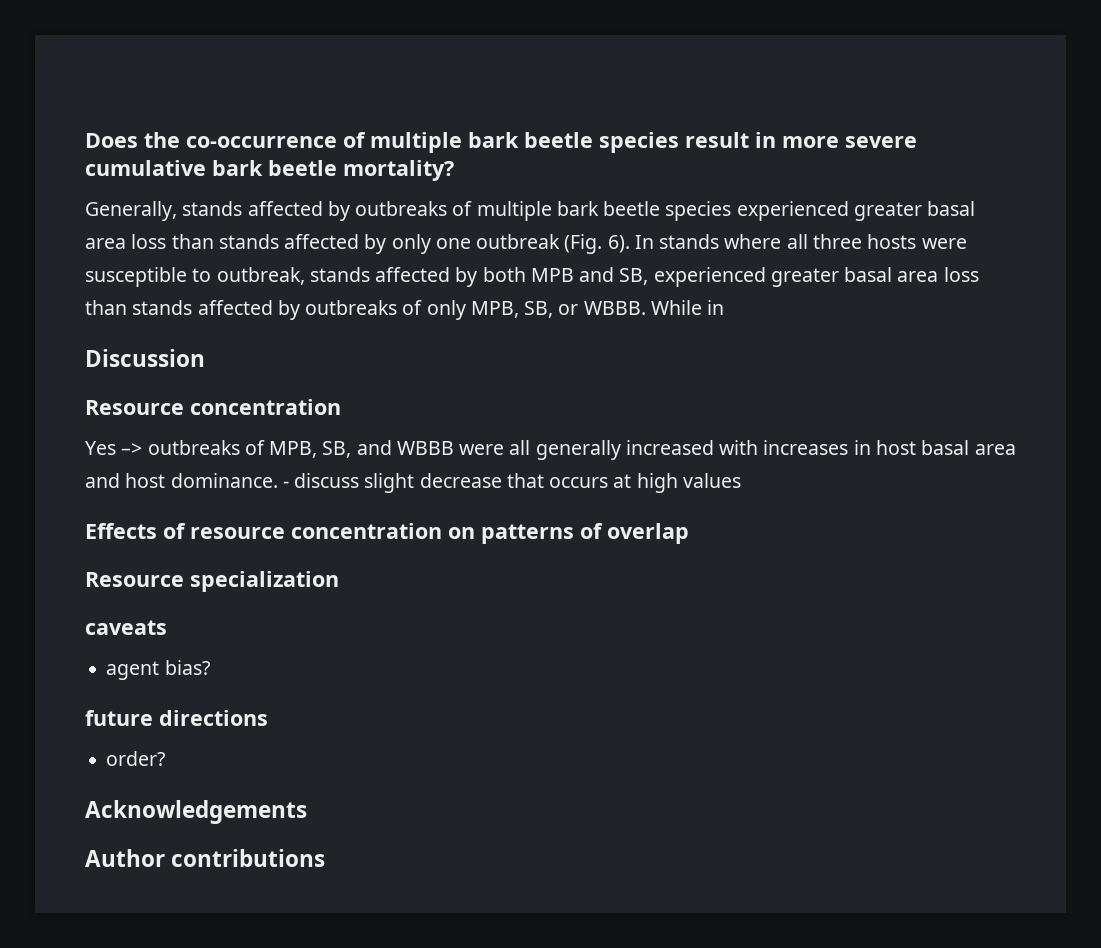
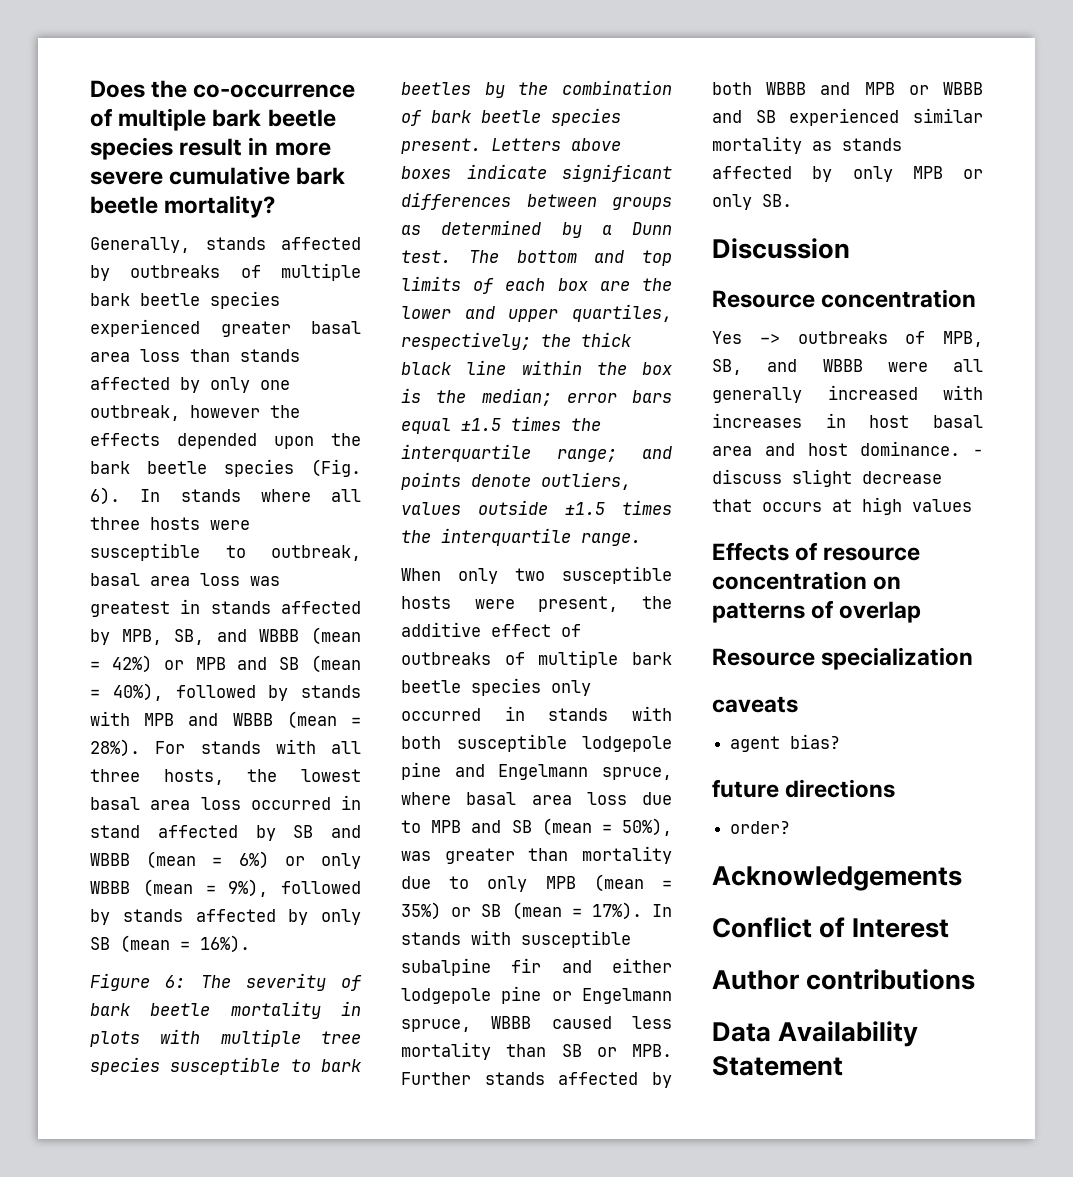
[476,234,561,249] outbreak -> [90,405,300,421] [90,433,361,449] [90,459,294,477] outbreak, however the effects depended upon the bark beetle species
[309,267,979,287] [85,300,725,320] stands affected by both MPB and SB, experienced greater basal area loss than stands affected by outbreaks of only MPB, SB, or WBBB. While in -> [90,573,280,586] [90,599,361,617] [90,627,361,645] [90,655,361,673] [90,683,361,701] [90,711,361,729] [90,739,361,757] [90,769,361,785] [90,795,361,810] [90,825,361,841] [90,851,361,869] [90,879,361,897] [90,909,361,925] [90,935,250,953] [90,973,362,991] [90,1001,361,1019] [90,1029,361,1047] [90,1057,362,1075] [401,80,672,98] [401,108,621,126] [401,138,621,154] [401,164,672,182] [401,192,672,210] [401,220,672,238] [401,250,672,266] [401,276,672,294] [401,304,672,322] [401,332,632,350] [401,360,672,375] [401,388,672,406] [401,416,601,434] [401,444,672,462] [401,472,631,490] [401,500,672,515] [401,528,641,546] [401,566,672,584] [401,596,672,612] [401,622,581,637] [401,650,672,668] [401,678,591,696] [401,706,672,721] [401,734,672,752] [401,762,672,780] [401,792,672,805] [401,818,672,836] [401,846,672,864] [401,874,672,892] [401,902,672,920] [401,930,631,948] [401,958,672,976] [401,986,672,1004] [401,1016,672,1032] [401,1042,672,1060] [401,1072,672,1088] [712,82,983,95] [712,108,983,126] [712,136,902,154] [712,166,983,182] [712,194,792,210] basal area loss was greatest in stands affected by MPB, SB, and WBBB (mean = 42%) or MPB and SB (mean = 40%), followed by stands with MPB and WBBB (mean = 28%). For stands with all three hosts, the lowest basal area loss occurred in stand affected by SB and WBBB (mean = 6%) or only WBBB (mean = 9%), followed by stands affected by only SB (mean = 16%). // Figure 6: The severity of bark beetle mortality in plots with multiple tree species susceptible to bark beetles by the combination of bark beetle species present. Letters above boxes indicate significant differences between groups as determined by a Dunn test. The bottom and top limits of each box are the lower and upper quartiles, respectively; the thick black line within the box is the median; error bars equal ±1.5 times the interquartile range; and points denote outliers, values outside ±1.5 times the interquartile range. // When only two susceptible hosts were present, the additive effect of outbreaks of multiple bark beetle species only occurred in stands with both susceptible lodgepole pine and Engelmann spruce, where basal area loss due to MPB and SB (mean = 50%), was greater than mortality due to only MPB (mean = 35%) or SB (mean = 17%). In stands with susceptible subalpine fir and either lodgepole pine or Engelmann spruce, WBBB caused less mortality than SB or MPB. Further stands affected by both WBBB and MPB or WBBB and SB experienced similar mortality as stands affected by only MPB or only SB.
(307, 812) none -> [712,917,950,938] // Conflict of Interest
(326, 858) none -> [712,1021,919,1047] [712,1056,843,1076] // Data Availability Statement

